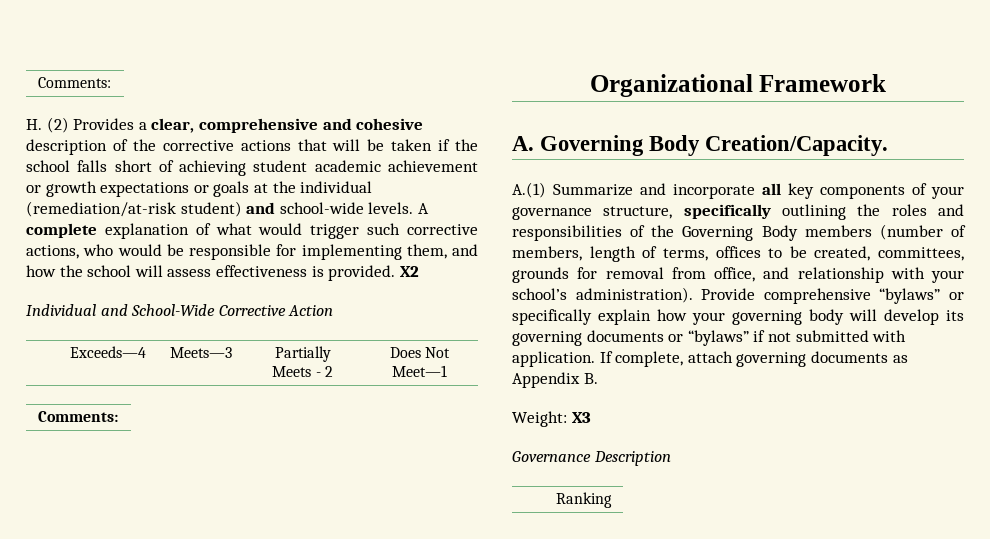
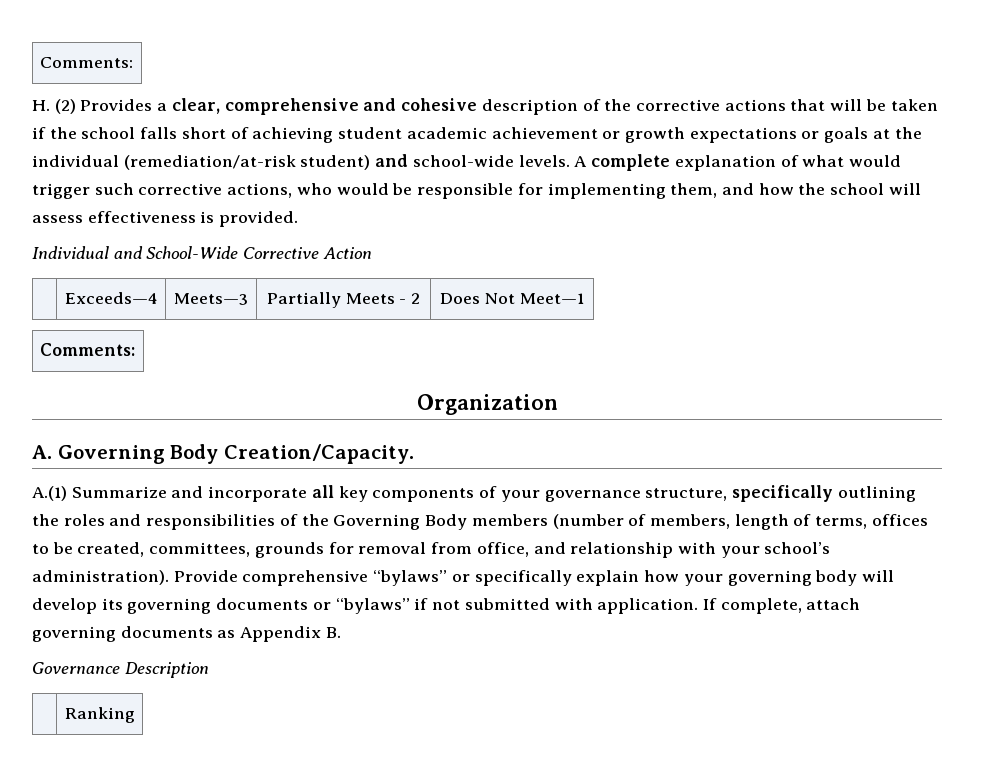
[399,266,419,277] X2 -> (299, 219) none
[589,74,887,97] Organizational Framework -> [416,394,558,415] Organization
[512,411,591,427] // Weight: X3 -> (341, 632) none

